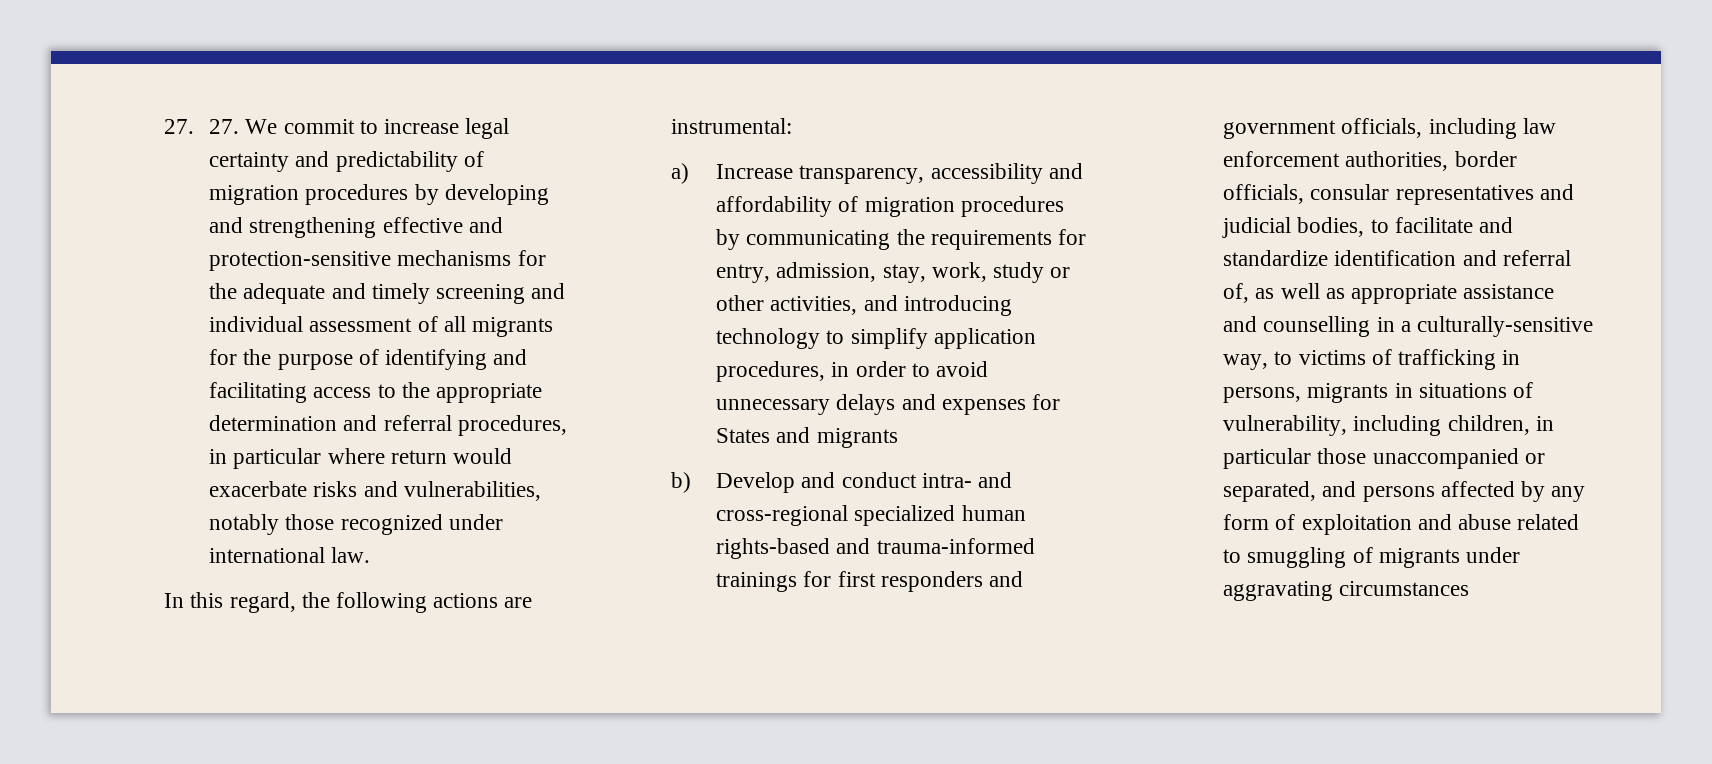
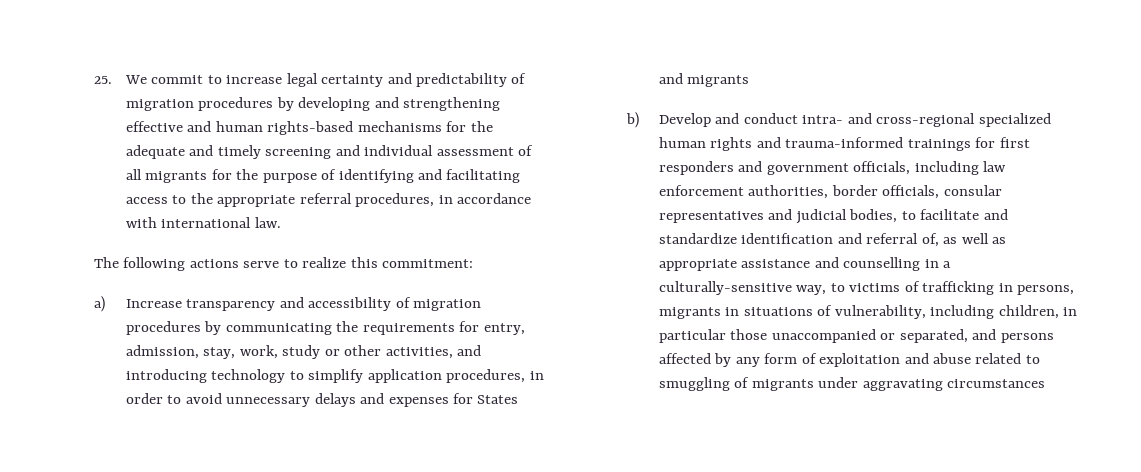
[164,119,240,134] 27. 27. -> [93,76,112,84] 25.
[209,251,392,271] protection-sensitive -> [215,121,354,135] human rights-based
[209,415,378,431] determination and -> (296, 201) none
[233,448,512,469] [209,481,541,501] [209,514,503,535] [209,547,371,563] [164,592,533,613] [671,118,793,134] [671,163,1083,184] [716,196,833,217] particular where return would exacerbate risks and vulnerabilities, notably those recognized under international law. // In this regard, the following actions are instrumental: // a) Increase transparency, accessibility and affordability -> [457,193,532,204] [125,217,281,228] [93,257,474,271] [93,296,392,312] accordance with international law. // The following actions serve to realize this commitment: // a) Increase transparency and accessibility
[716,538,831,559] rights-based -> [710,137,753,151] rights

